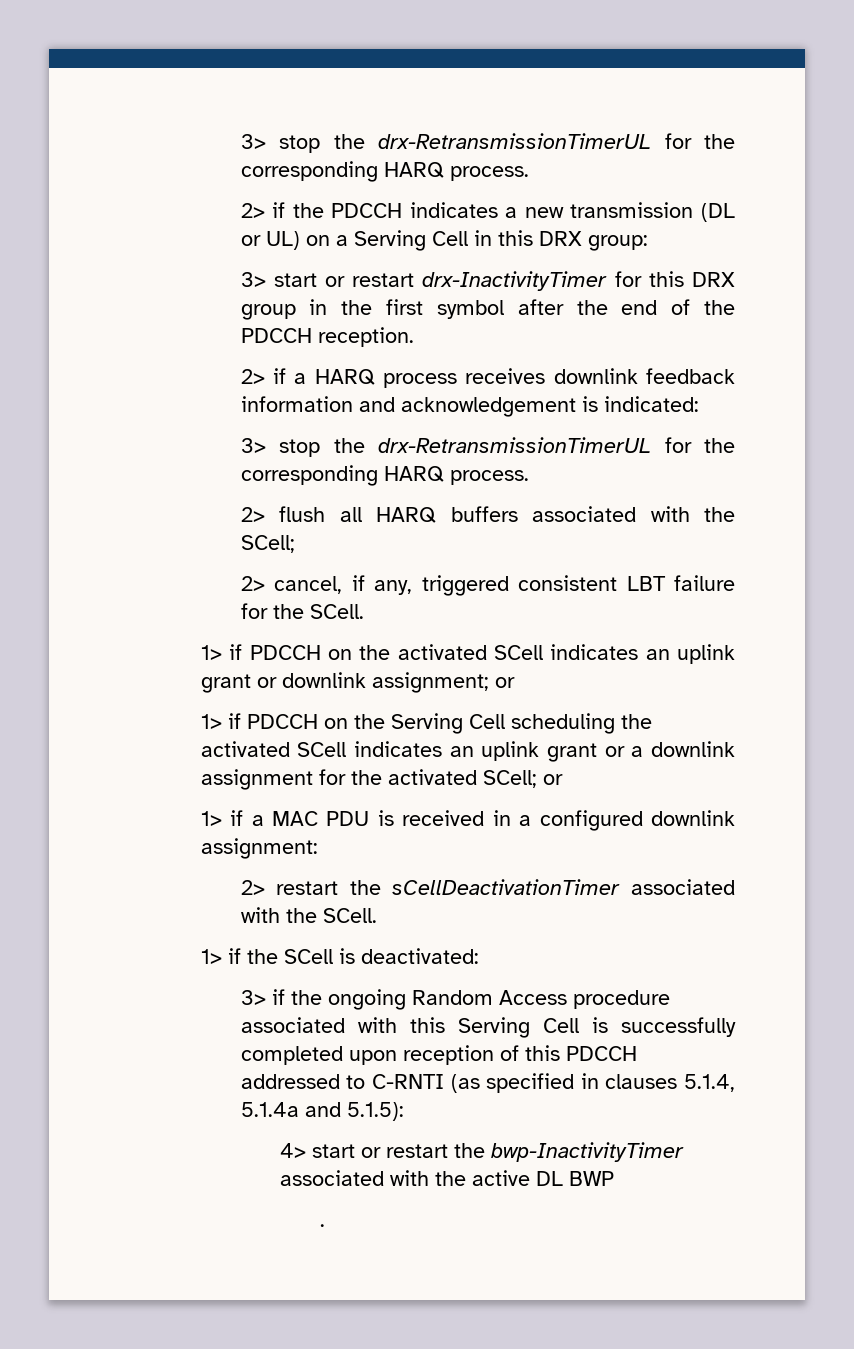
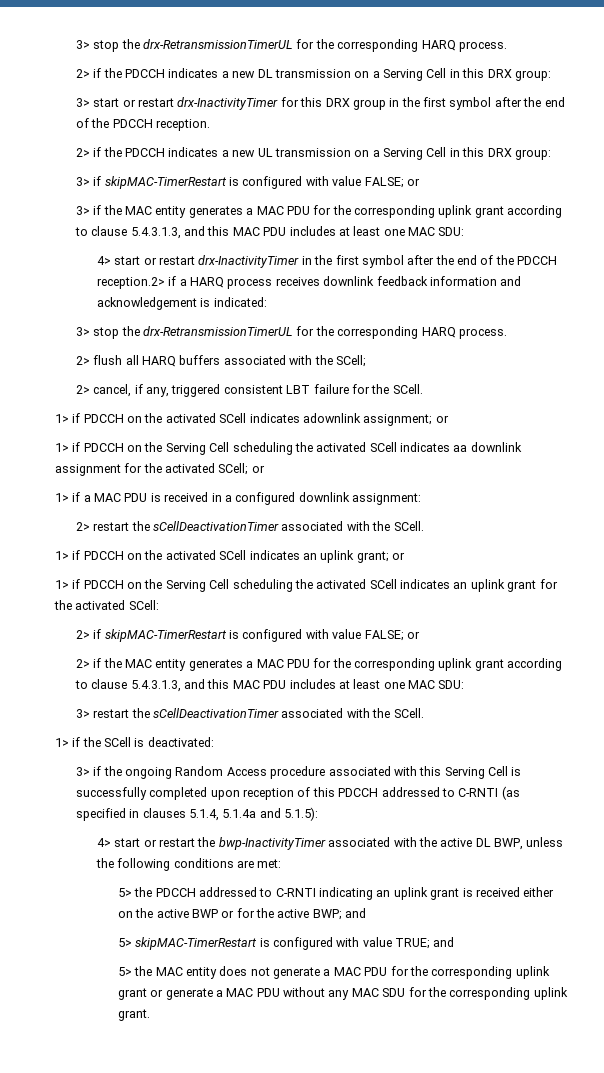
[570,202,735,222] [240,231,300,250] transmission (DL or UL) -> [257,69,351,78] DL transmission
(286, 376) none -> [103,147,551,160] [75,176,420,189] [75,205,563,218] [74,226,465,239] [96,255,558,268] [96,276,177,289] the PDCCH indicates a new UL transmission on a Serving Cell in this DRX group: // 3> if skipMAC-TimerRestart is configured with value FALSE; or // 3> if the MAC entity generates a MAC PDU for the corresponding uplink grant according to clause 5.4.3.1.3, and this MAC PDU includes at least one MAC SDU: // 4> start or restart drx-InactivityTimer in the first symbol after the end of the PDCCH reception.2> if
[645,644,735,664] [200,672,366,693] an uplink grant or downlink -> [302,413,361,423] adownlink
[449,741,644,762] an uplink grant or a -> [453,445,468,452] aa
(377, 915) none -> [54,550,406,563] [54,579,558,592] [53,600,159,610] [75,629,420,642] [75,658,563,671] [74,679,465,692] [75,708,424,718] // 1> if PDCCH on the activated SCell indicates an uplink grant; or // 1> if PDCCH on the Serving Cell scheduling the activated SCell indicates an uplink grant for the activated SCell: // 2> if skipMAC-TimerRestart is configured with value FALSE; or // 2> if the MAC entity generates a MAC PDU for the corresponding uplink grant according to clause 5.4.3.1.3, and this MAC PDU includes at least one MAC SDU: // 3> restart the sCellDeactivationTimer associated with the SCell.
[569,1171,615,1186] [320,1224,326,1227] BWP // . -> [494,837,564,850] [95,858,282,871] [117,887,555,900] [117,908,367,920] [117,937,455,950] [117,966,550,979] [117,987,568,1000] [117,1009,150,1021] BWP, unless the following conditions are met: // 5> the PDCCH addressed to C-RNTI indicating an uplink grant is received either on the active BWP or for the active BWP; and // 5> skipMAC-TimerRestart is configured with value TRUE; and // 5> the MAC entity does not generate a MAC PDU for the corresponding uplink grant or generate a MAC PDU without any MAC SDU for the corresponding uplink grant.

